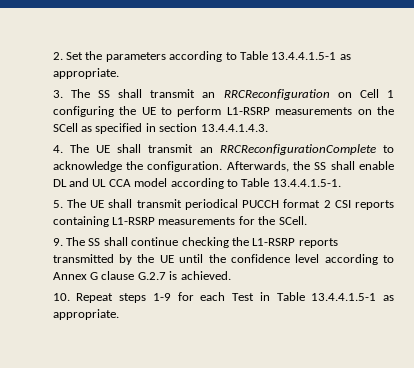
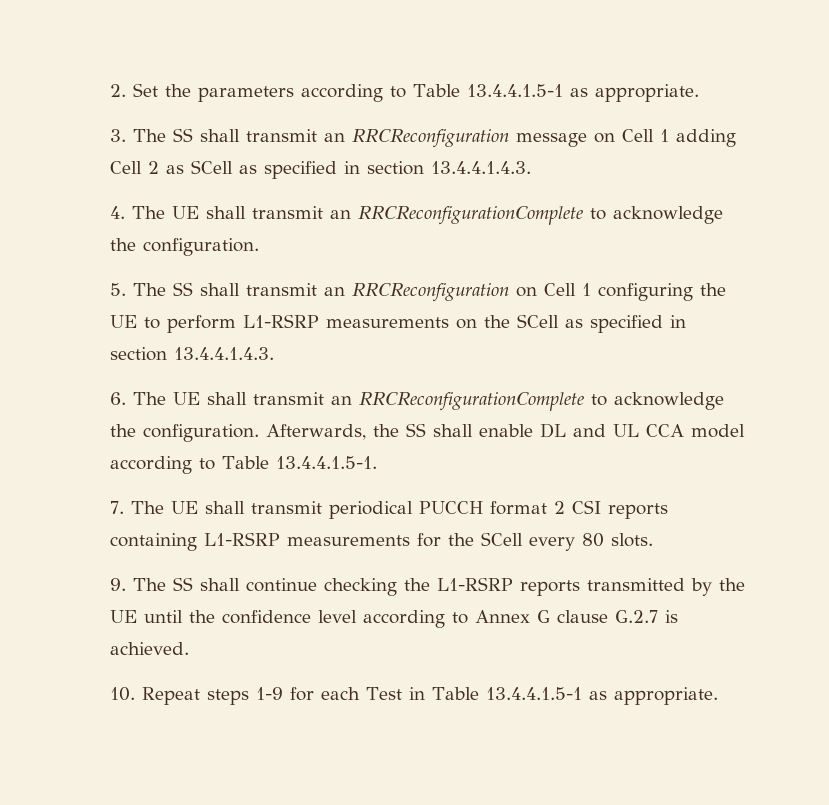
(330, 94) none -> [515,129,736,147] [109,160,531,179] [109,206,723,225] [109,238,259,256] [109,282,509,302] message on Cell 1 adding Cell 2 as SCell as specified in section 13.4.4.1.4.3. // 4. The UE shall transmit an RRCReconfigurationComplete to acknowledge the configuration. // 5. The SS shall transmit an RRCReconfiguration
[52,145,63,153] 4. -> [109,392,126,405] 6.
[52,200,63,208] 5. -> [109,501,124,514] 7.
[278,216,307,225] SCell. -> [480,532,653,551] SCell every 80 slots.

